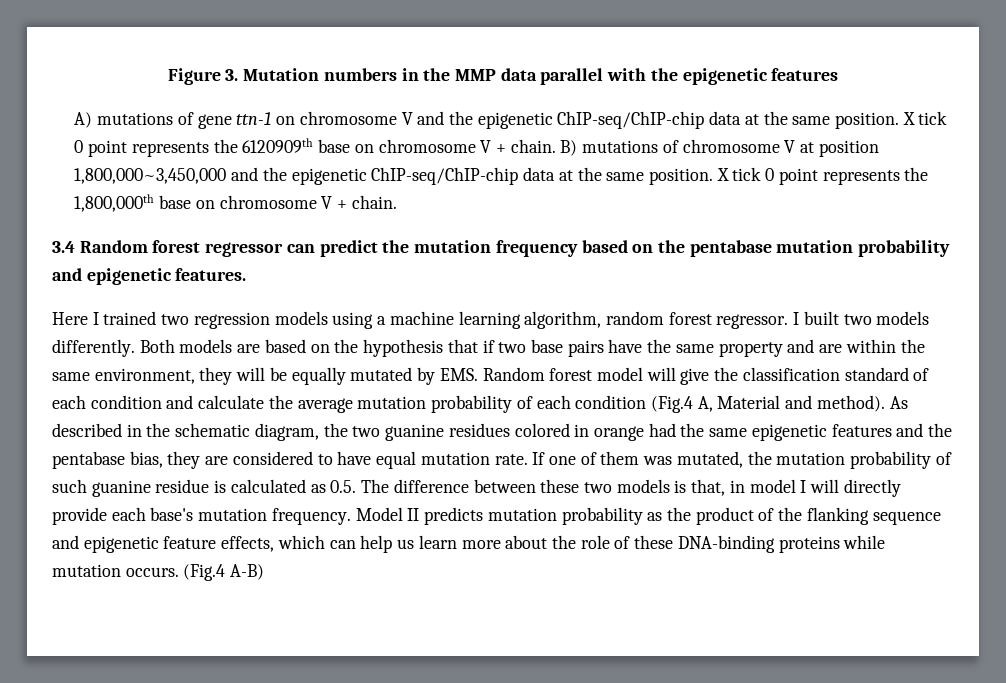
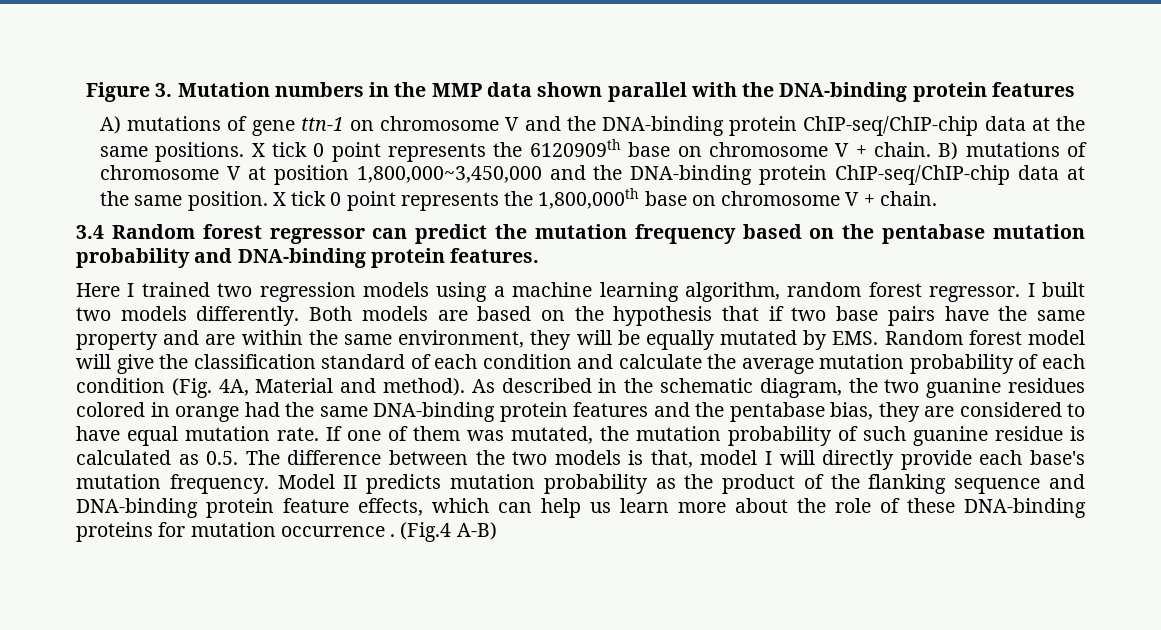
(537, 74) none -> [537,82,603,97] shown
[682,68,768,85] epigenetic -> [779,82,987,102] DNA-binding protein
[477,111,900,129] epigenetic ChIP-seq/ChIP-chip data at the same position. -> [602,116,1085,136] [100,142,245,162] DNA-binding protein ChIP-seq/ChIP-chip data at the same positions.
[291,168,367,185] epigenetic -> [630,165,828,185] DNA-binding protein
[86,268,172,285] epigenetic -> [237,248,445,268] DNA-binding protein
[650,396,713,413] (Fig.4 A, -> [171,378,249,398] (Fig. 4A,
[751,424,827,441] epigenetic -> [373,402,568,422] DNA-binding protein
[540,479,580,493] these -> [475,450,505,465] the
[729,480,745,493] in -> (693, 459) none
[83,536,159,553] epigenetic -> [76,498,274,518] DNA-binding protein
[843,535,886,549] [52,564,179,577] while mutation occurs. -> [158,522,396,537] for mutation occurrence .

